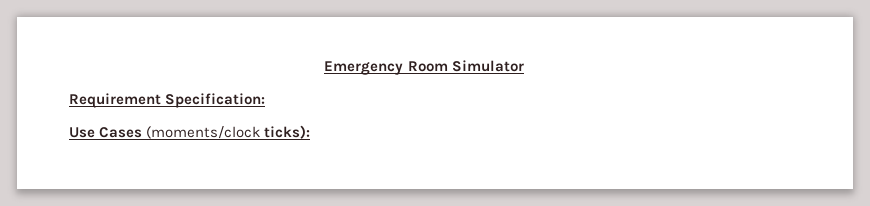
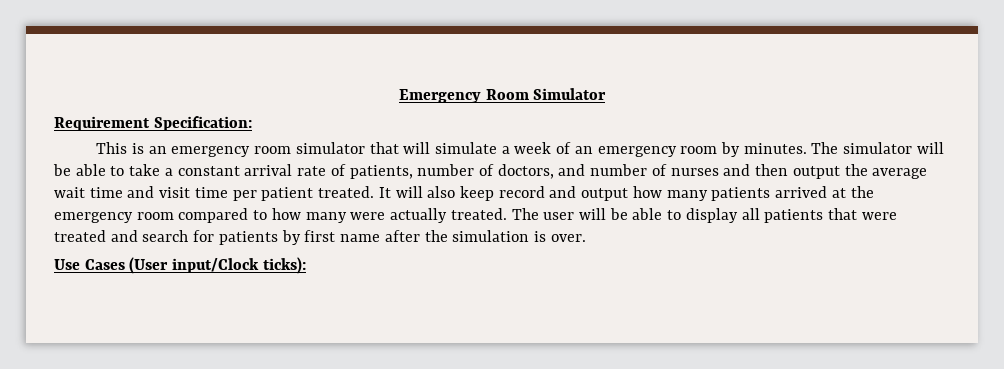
(266, 100) none -> [96,142,944,157] [53,164,928,179] [54,186,874,201] [54,208,897,223] [54,230,586,245] // This is an emergency room simulator that will simulate a week of an emergency room by minutes. The simulator will be able to take a constant arrival rate of patients, number of doctors, and number of nurses and then output the average wait time and visit time per patient treated. It will also keep record and output how many patients arrived at the emergency room compared to how many were actually treated. The user will be able to display all patients that were treated and search for patients by first name after the simulation is over.
[146,126,261,139] (moments/clock -> [129,257,260,274] (User input/Clock

